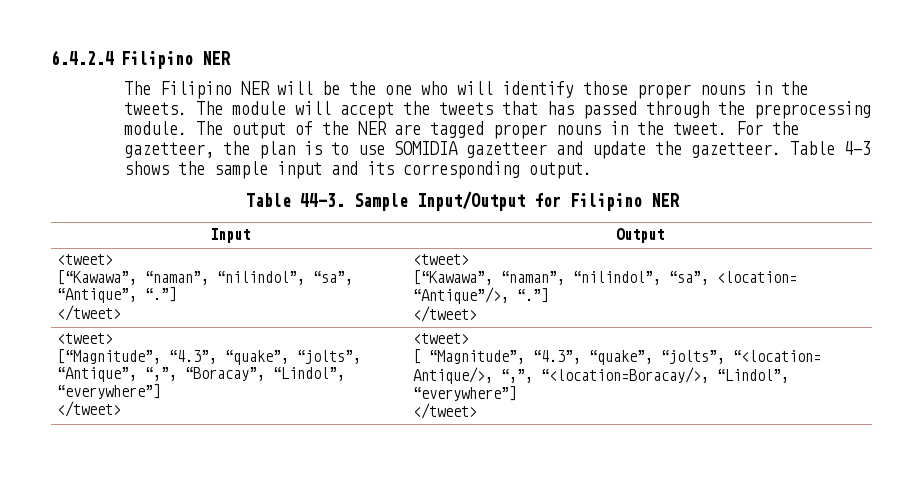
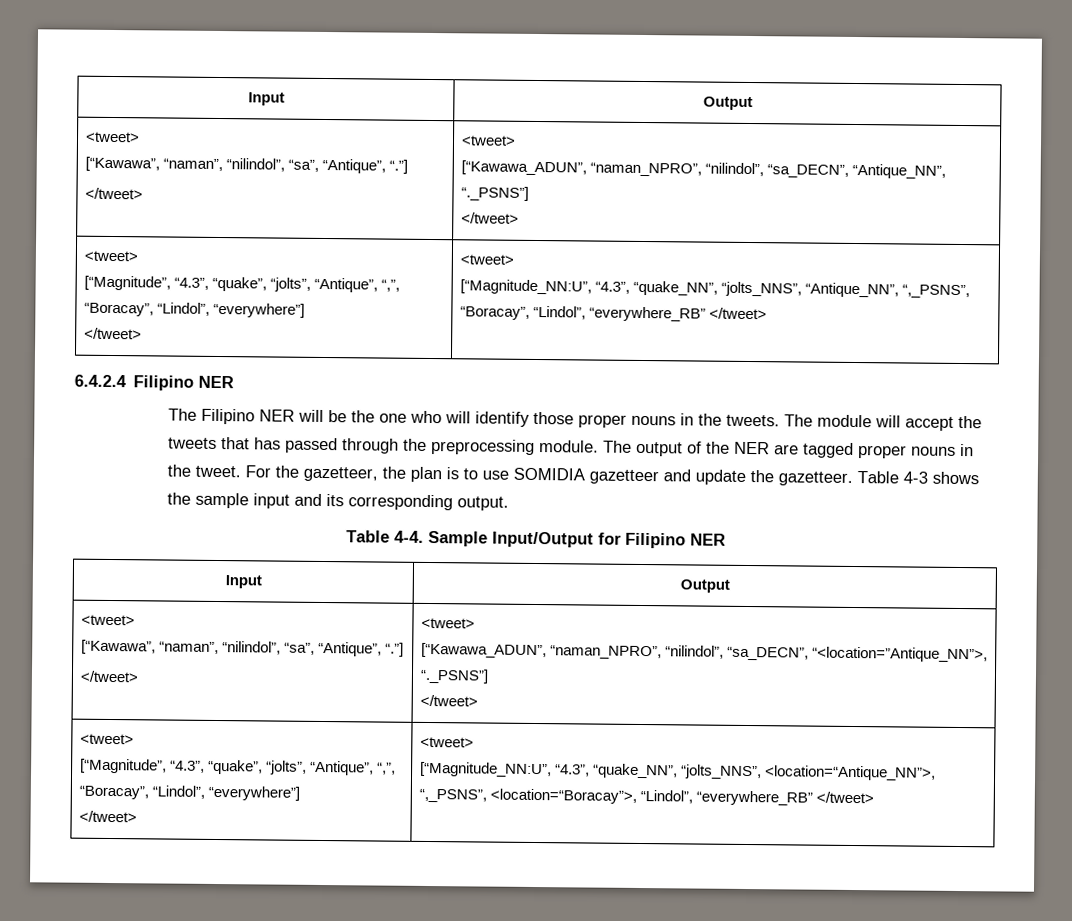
(51, 57) none -> [247,92,285,106] [702,96,753,111] [84,131,140,143] [84,156,408,174] [84,187,143,200] [460,135,516,146] [460,160,946,179] [460,186,529,201] [460,212,519,224] [83,250,138,262] [83,275,400,293] [83,302,305,318] [83,327,142,340] [459,254,514,265] [459,279,970,299] [459,305,767,322] Input | Output // <tweet> // [“Kawawa”, “naman”, “nilindol”, “sa”, “Antique”, “.”] // </tweet> | <tweet> // [“Kawawa_ADUN”, “naman_NPRO”, “nilindol”, “sa_DECN”, “Antique_NN”, “._PSNS”] // </tweet> // <tweet> // [“Magnitude”, “4.3”, “quake”, “jolts”, “Antique”, “,”, “Boracay”, “Lindol”, “everywhere”] // </tweet> | <tweet> // [“Magnitude_NN:U”, “4.3”, “quake_NN”, “jolts_NNS”, “Antique_NN”, “,_PSNS”, “Boracay”, “Lindol”, “everywhere_RB” </tweet> //
[299,193,345,207] 44-3. -> [393,530,424,543] 4-4.
[413,270,798,285] [413,287,550,304] [“Kawawa”, “naman”, “nilindol”, “sa”, <location= “Antique”/>, “.”] -> [420,642,988,663] [419,668,489,684] [“Kawawa_ADUN”, “naman_NPRO”, “nilindol”, “sa_DECN”, “<location=”Antique_NN”>, “._PSNS”]
[413,349,822,365] [413,367,790,384] [413,386,518,401] [ “Magnitude”, “4.3”, “quake”, “jolts”, “<location= Antique/>, “,”, “<location=Boracay/>, “Lindol”, “everywhere”] // -> [419,761,936,781] [418,788,813,806] [“Magnitude_NN:U”, “4.3”, “quake_NN”, “jolts_NNS”, <location=“Antique_NN”>, “,_PSNS”, <location=“Boracay”>, “Lindol”, “everywhere_RB”

